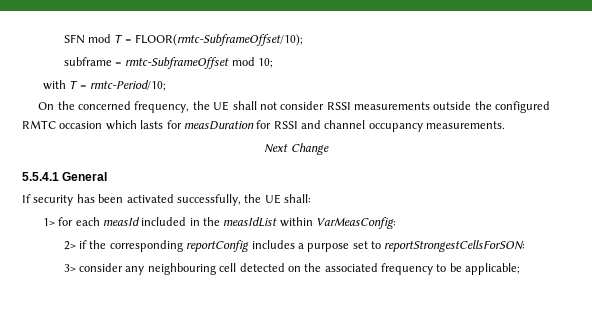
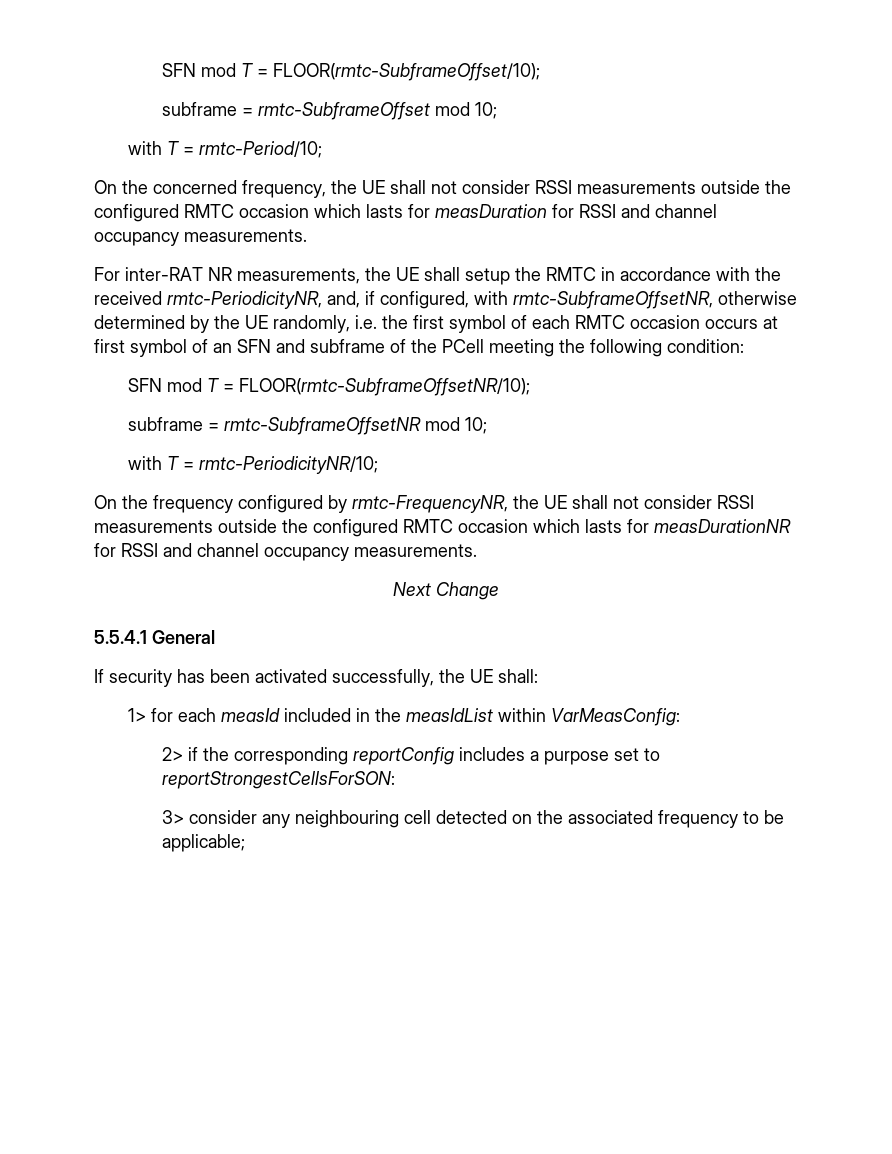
(506, 125) none -> [94,267,781,285] [94,291,797,309] [94,315,778,333] [94,339,744,357] [128,378,531,396] [128,417,488,435] [128,456,379,474] [94,495,754,513] [94,519,791,537] [94,543,477,561] // For inter-RAT NR measurements, the UE shall setup the RMTC in accordance with the received rmtc-PeriodicityNR, and, if configured, with rmtc-SubframeOffsetNR, otherwise determined by the UE randomly, i.e. the first symbol of each RMTC occasion occurs at first symbol of an SFN and subframe of the PCell meeting the following condition: // SFN mod T = FLOOR(rmtc-SubframeOffsetNR/10); // subframe = rmtc-SubframeOffsetNR mod 10; // with T = rmtc-PeriodicityNR/10; // On the frequency configured by rmtc-FrequencyNR, the UE shall not consider RSSI measurements outside the configured RMTC occasion which lasts for measDurationNR for RSSI and channel occupancy measurements.

